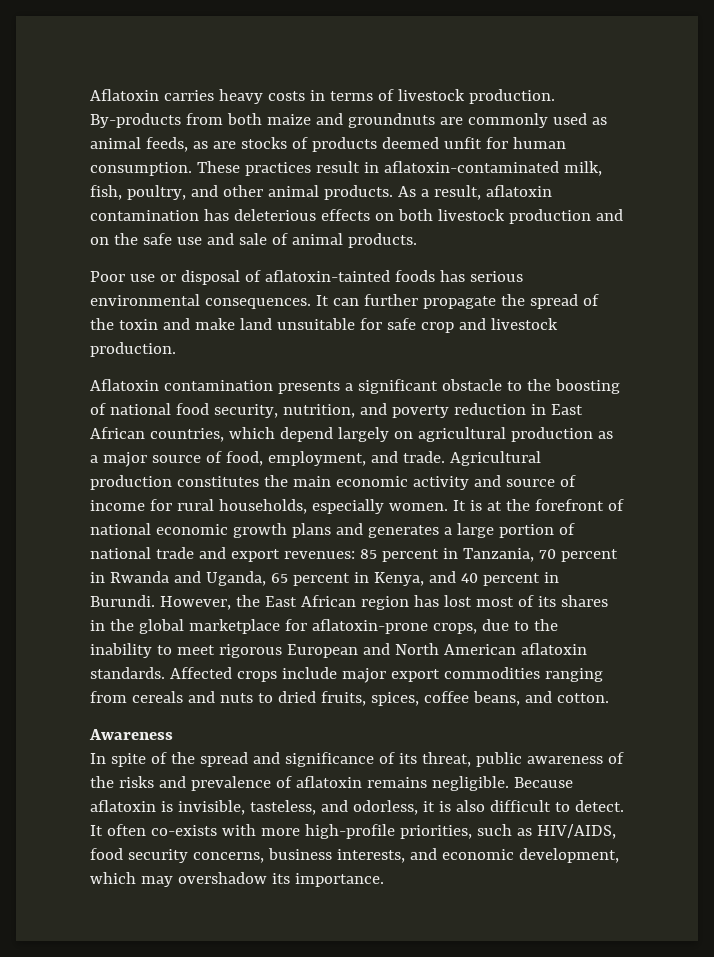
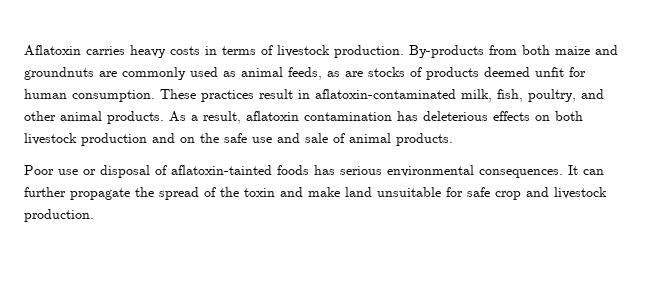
[90,379,620,394] [90,403,583,418] [90,427,613,442] [90,451,541,467] [90,475,576,490] [90,499,624,514] [90,523,575,538] [90,547,618,562] [90,571,559,586] [90,595,608,610] [90,619,558,634] [90,643,587,658] [90,667,603,683] [90,691,609,706] [89,729,173,740] [90,752,624,767] [90,776,573,791] [90,800,624,815] [90,824,616,839] [90,848,619,863] [90,872,384,887] // Aflatoxin contamination presents a significant obstacle to the boosting of national food security, nutrition, and poverty reduction in East African countries, which depend largely on agricultural production as a major source of food, employment, and trade. Agricultural production constitutes the main economic activity and source of income for rural households, especially women. It is at the forefront of national economic growth plans and generates a large portion of national trade and export revenues: 85 percent in Tanzania, 70 percent in Rwanda and Uganda, 65 percent in Kenya, and 40 percent in Burundi. However, the East African region has lost most of its shares in the global marketplace for aflatoxin-prone crops, due to the inability to meet rigorous European and North American aflatoxin standards. Affected crops include major export commodities ranging from cereals and nuts to dried fruits, spices, coffee beans, and cotton. // Awareness // In spite of the spread and significance of its threat, public awareness of the risks and prevalence of aflatoxin remains negligible. Because aflatoxin is invisible, tasteless, and odorless, it is also difficult to detect. It often co-exists with more high-profile priorities, such as HIV/AIDS, food security concerns, business interests, and economic development, which may overshadow its importance. -> (94, 215) none

